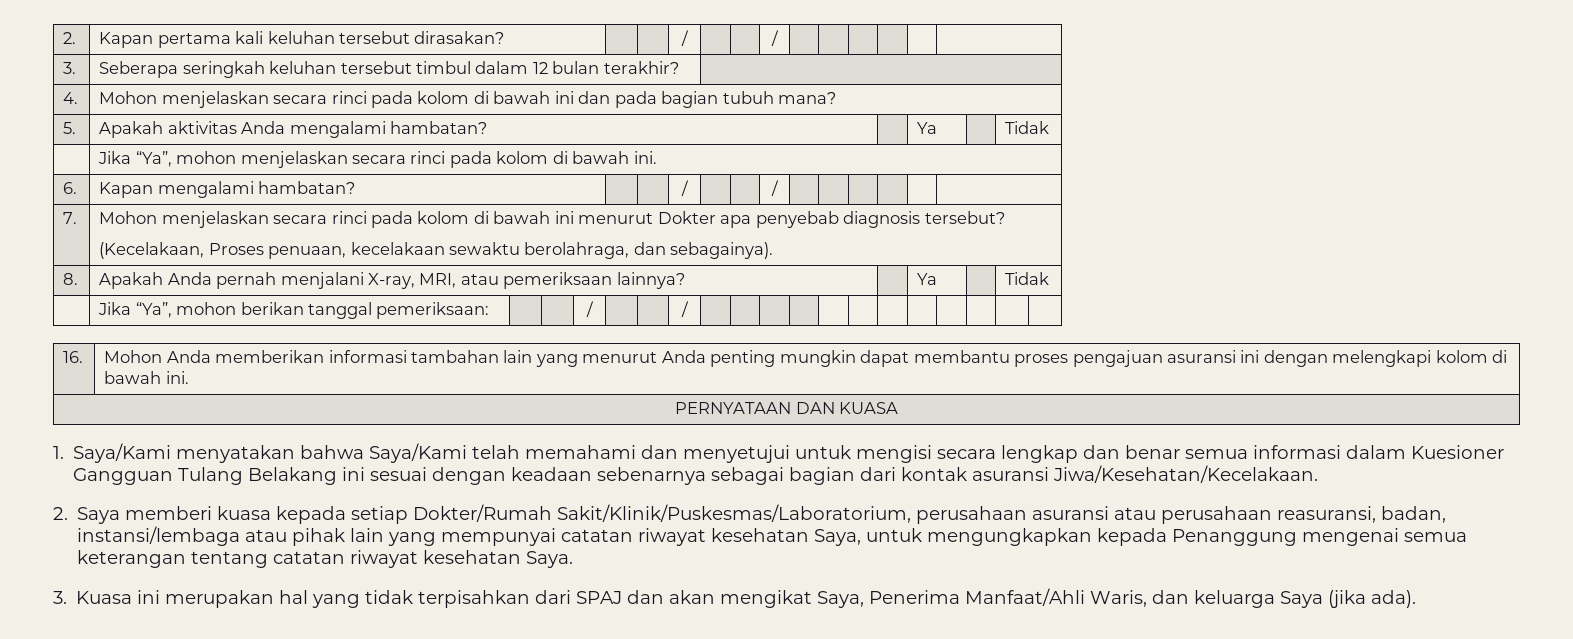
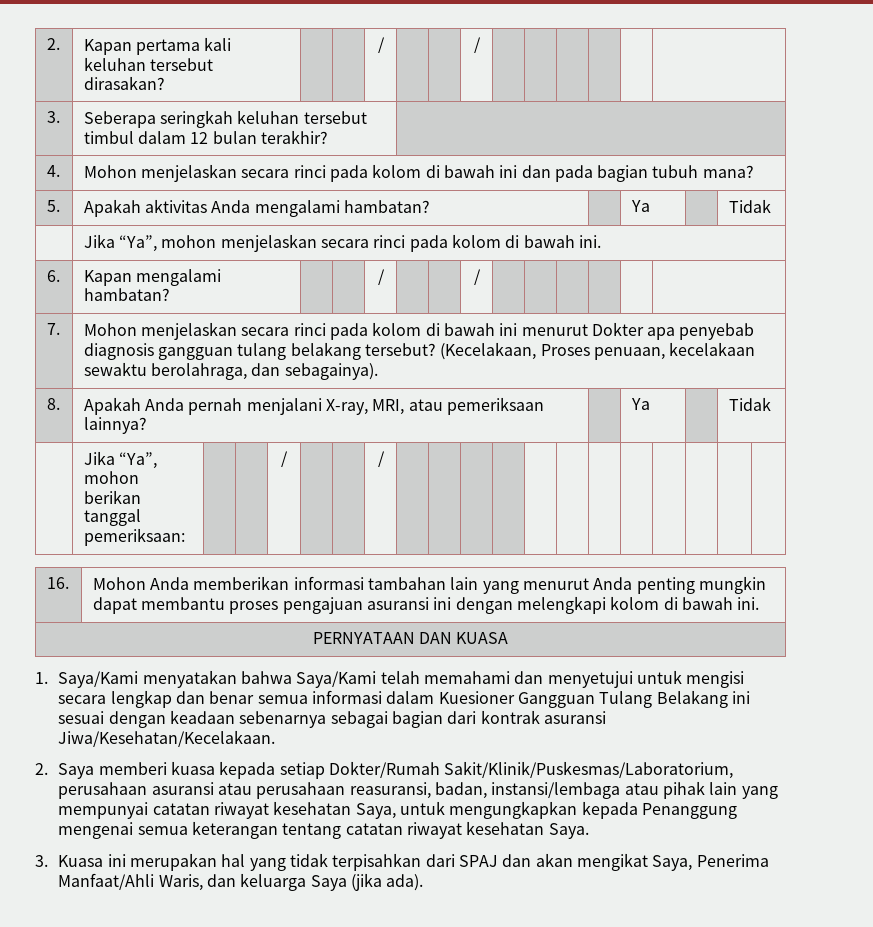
(921, 219) none -> [157,342,361,360] gangguan tulang belakang
(1005, 217) // -> (436, 349) none
[901,467,968,481] kontak -> [480,710,540,724] kontrak

